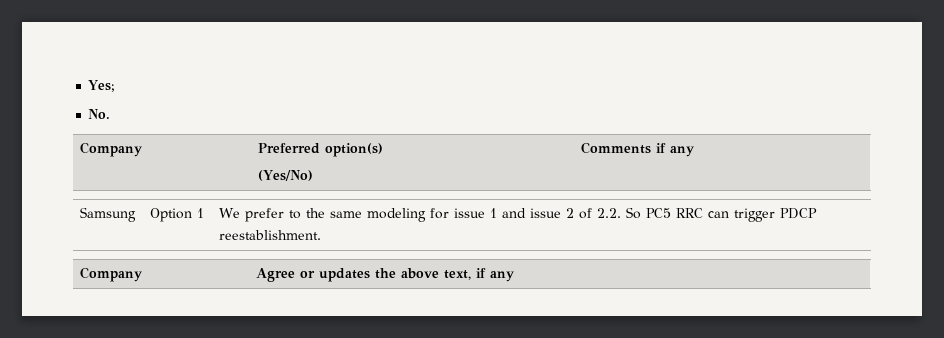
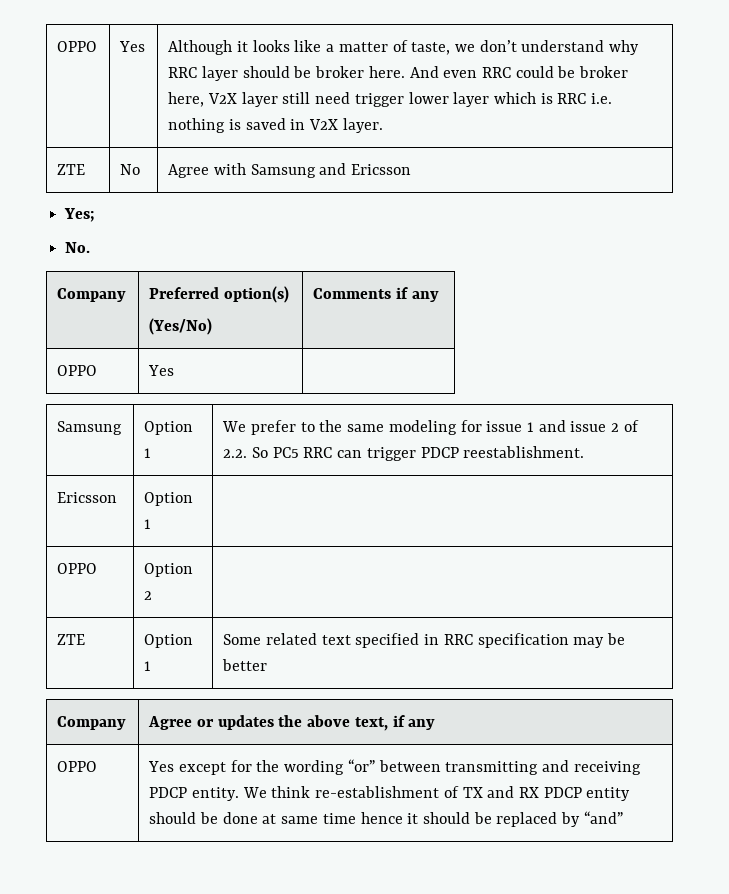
(88, 86) none -> [57,41,98,52] [119,41,146,52] [168,40,640,55] [168,66,629,81] [168,92,613,107] [168,118,383,133] [57,164,86,175] [120,164,141,175] [168,163,412,178] OPPO | Yes | Although it looks like a matter of taste, we don’t understand why RRC layer should be broker here. And even RRC could be broker here, V2X layer still need trigger lower layer which is RRC i.e. nothing is saved in V2X layer. // ZTE | No | Agree with Samsung and Ericsson //
(695, 151) none -> [57,365,98,376] [148,365,175,376] // OPPO | Yes |
(322, 235) none -> [57,492,118,503] [144,492,194,506] [144,519,152,529] [57,563,98,574] [144,563,194,577] [144,591,153,600] [57,634,86,645] [144,634,194,648] [144,661,152,671] [223,633,626,648] [222,659,268,671] // Ericsson | Option 1 | // OPPO | Option 2 | // ZTE | Option 1 | Some related text specified in RRC specification may be better
(515, 276) none -> [57,761,98,772] [148,759,641,775] [149,786,631,801] [149,811,623,827] // OPPO | Yes except for the wording “or” between transmitting and receiving PDCP entity. We think re-establishment of TX and RX PDCP entity should be done at same time hence it should be replaced by “and”

